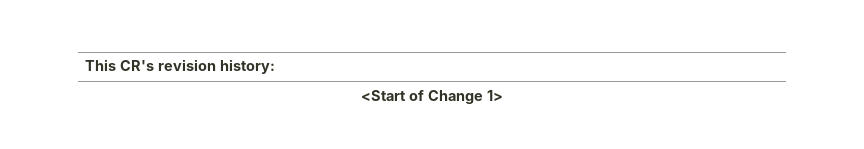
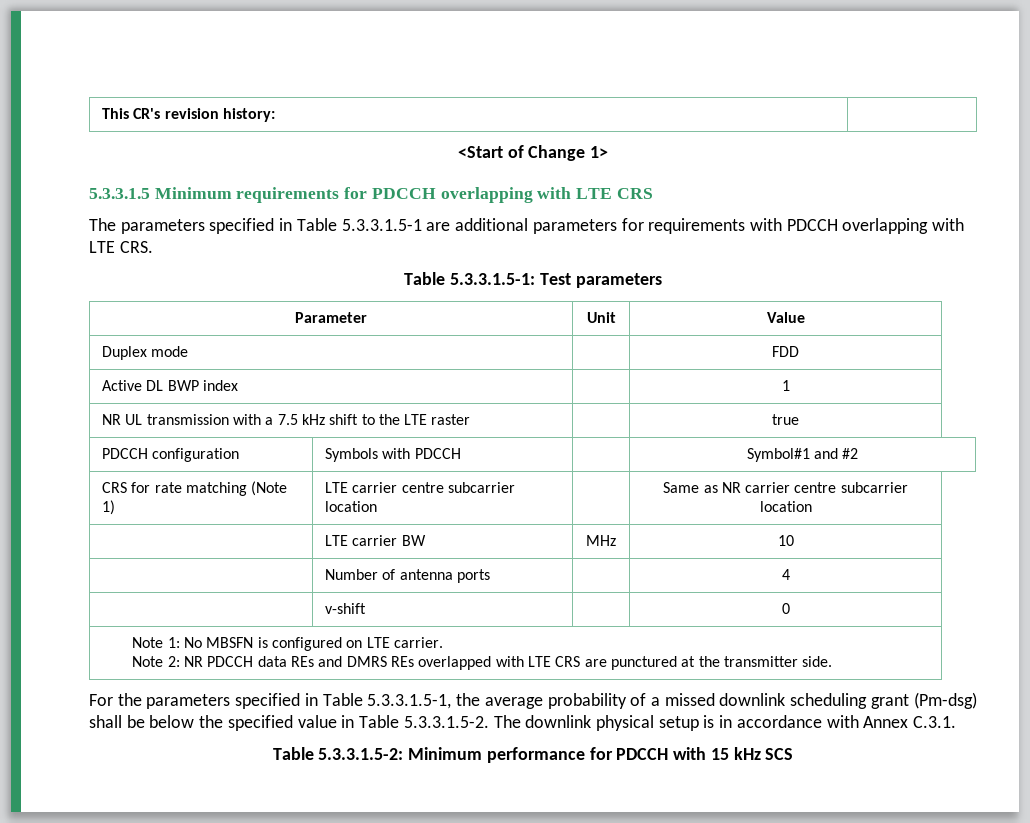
(503, 95) none -> [89,187,653,203] [89,218,965,234] [89,241,153,253] [404,272,662,288] [295,312,367,323] [586,312,616,323] [766,312,805,323] [101,346,189,360] [772,346,799,357] [101,380,238,391] [781,380,790,391] [101,414,471,425] [772,414,799,425] [101,448,240,462] [324,448,461,462] [746,448,859,462] [101,481,288,496] [101,500,115,515] [324,482,515,493] [324,501,377,512] [663,482,908,493] [759,501,812,512] [324,535,426,546] [586,535,616,546] [777,535,794,546] [324,569,490,583] [781,569,790,580] [324,603,366,614] [781,603,790,614] [132,637,444,651] [132,656,833,670] [89,692,977,709] [89,715,957,731] [272,747,794,763] // 5.3.3.1.5 Minimum requirements for PDCCH overlapping with LTE CRS // The parameters specified in Table 5.3.3.1.5-1 are additional parameters for requirements with PDCCH overlapping with LTE CRS. // Table 5.3.3.1.5-1: Test parameters // Parameter | Unit | Value // Duplex mode | | FDD // Active DL BWP index | | 1 // NR UL transmission with a 7.5 kHz shift to the LTE raster | | true // PDCCH configuration | Symbols with PDCCH | | Symbol#1 and #2 // CRS for rate matching (Note 1) | LTE carrier centre subcarrier location | | Same as NR carrier centre subcarrier location // | LTE carrier BW | MHz | 10 // | Number of antenna ports | | 4 // | v-shift | | 0 // Note 1: No MBSFN is configured on LTE carrier. // Note 2: NR PDCCH data REs and DMRS REs overlapped with LTE CRS are punctured at the transmitter side. // For the parameters specified in Table 5.3.3.1.5-1, the average probability of a missed downlink scheduling grant (Pm-dsg) shall be below the specified value in Table 5.3.3.1.5-2. The downlink physical setup is in accordance with Annex C.3.1. // Table 5.3.3.1.5-2: Minimum performance for PDCCH with 15 kHz SCS

